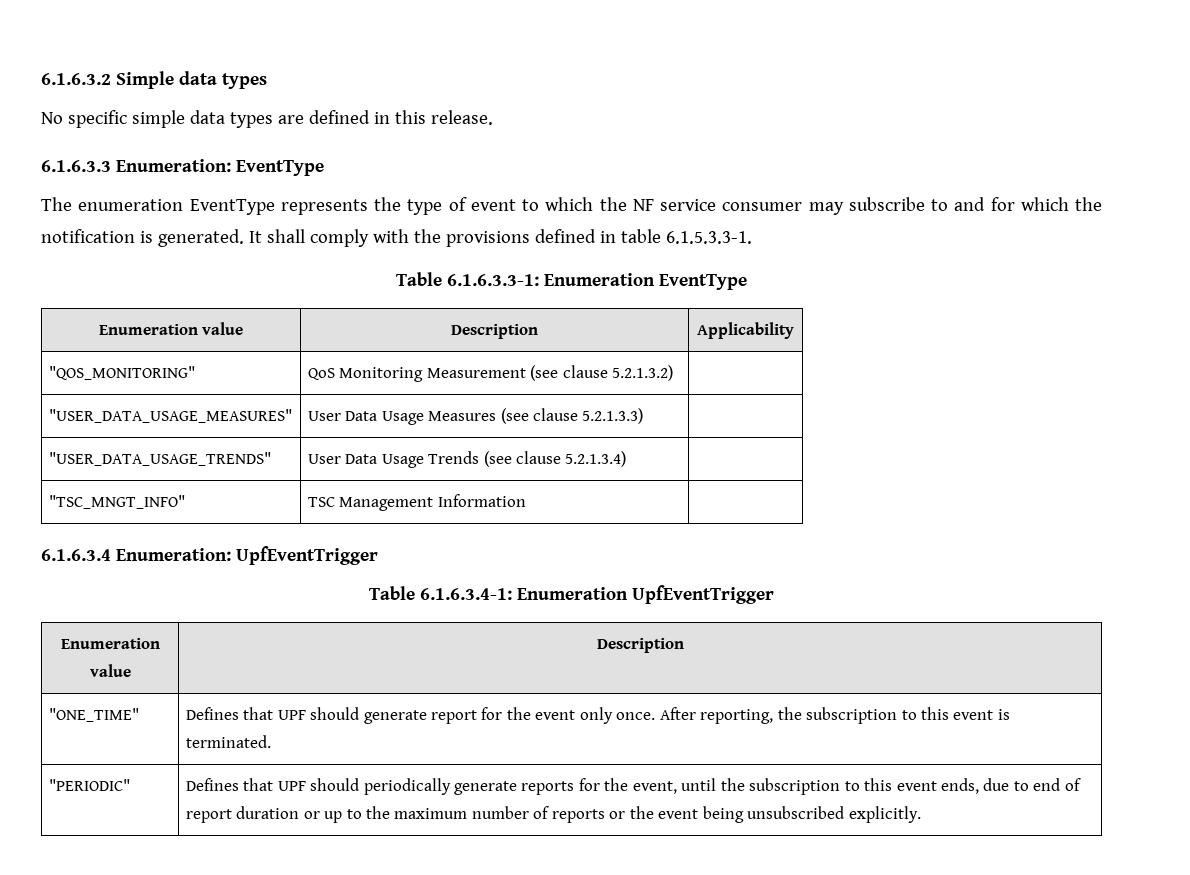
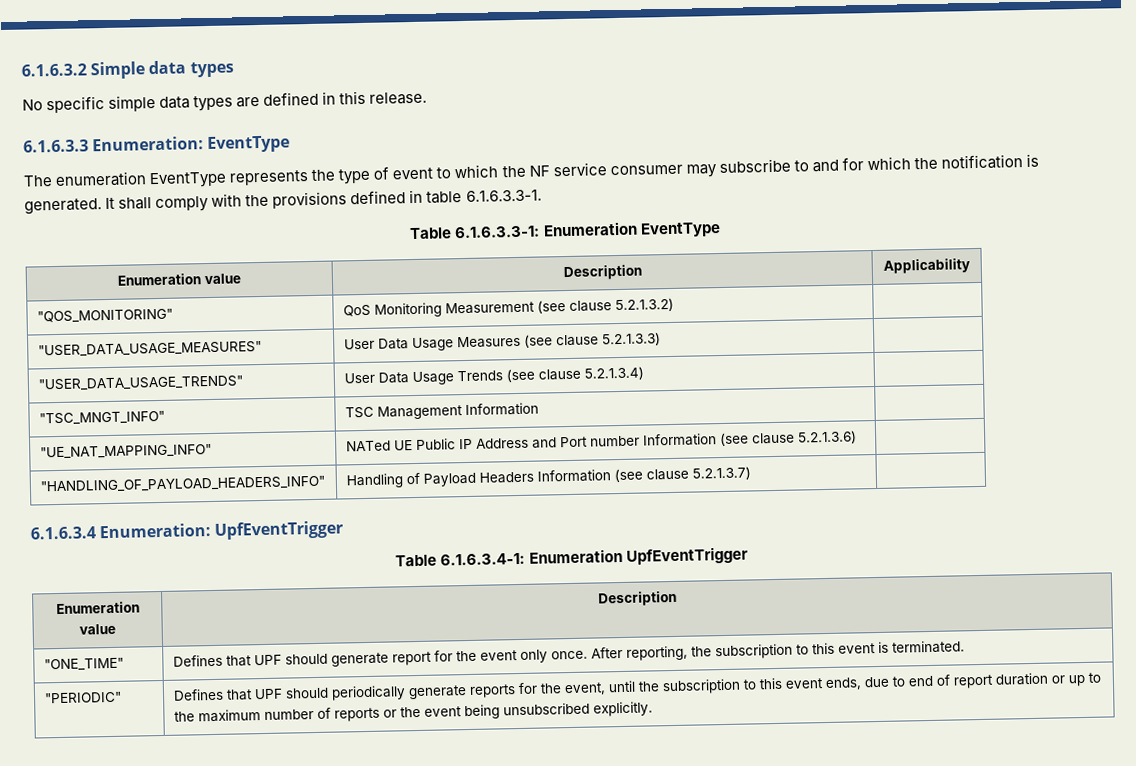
[665,231,752,244] 6.1.5.3.3-1. -> [465,189,542,202] 6.1.6.3.3-1.
(526, 500) none -> [39,443,212,460] [345,430,857,452] [39,475,326,494] [345,466,751,489] // "UE_NAT_MAPPING_INFO" | NATed UE Public IP Address and Port number Information (see clause 5.2.1.3.6) | // "HANDLING_OF_PAYLOAD_HEADERS_INFO" | Handling of Payload Headers Information (see clause 5.2.1.3.7) |

